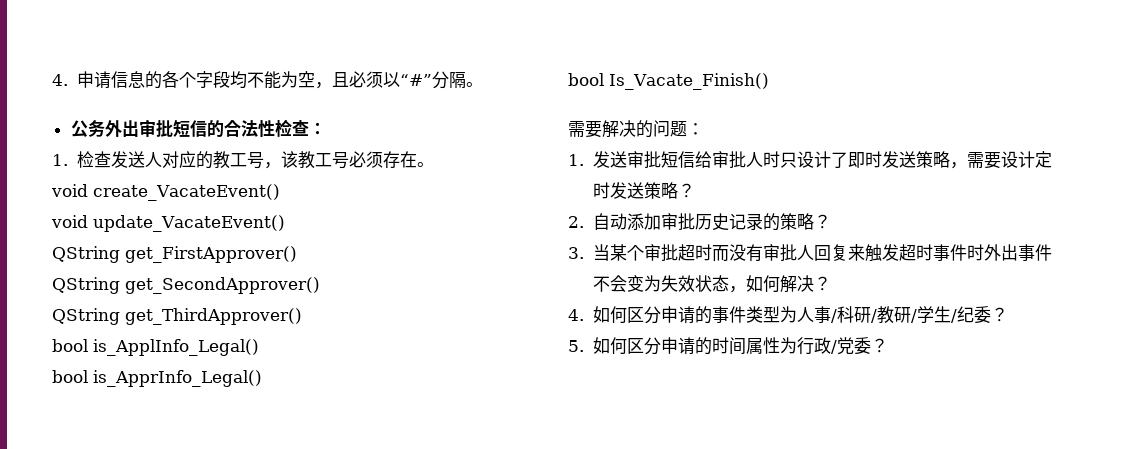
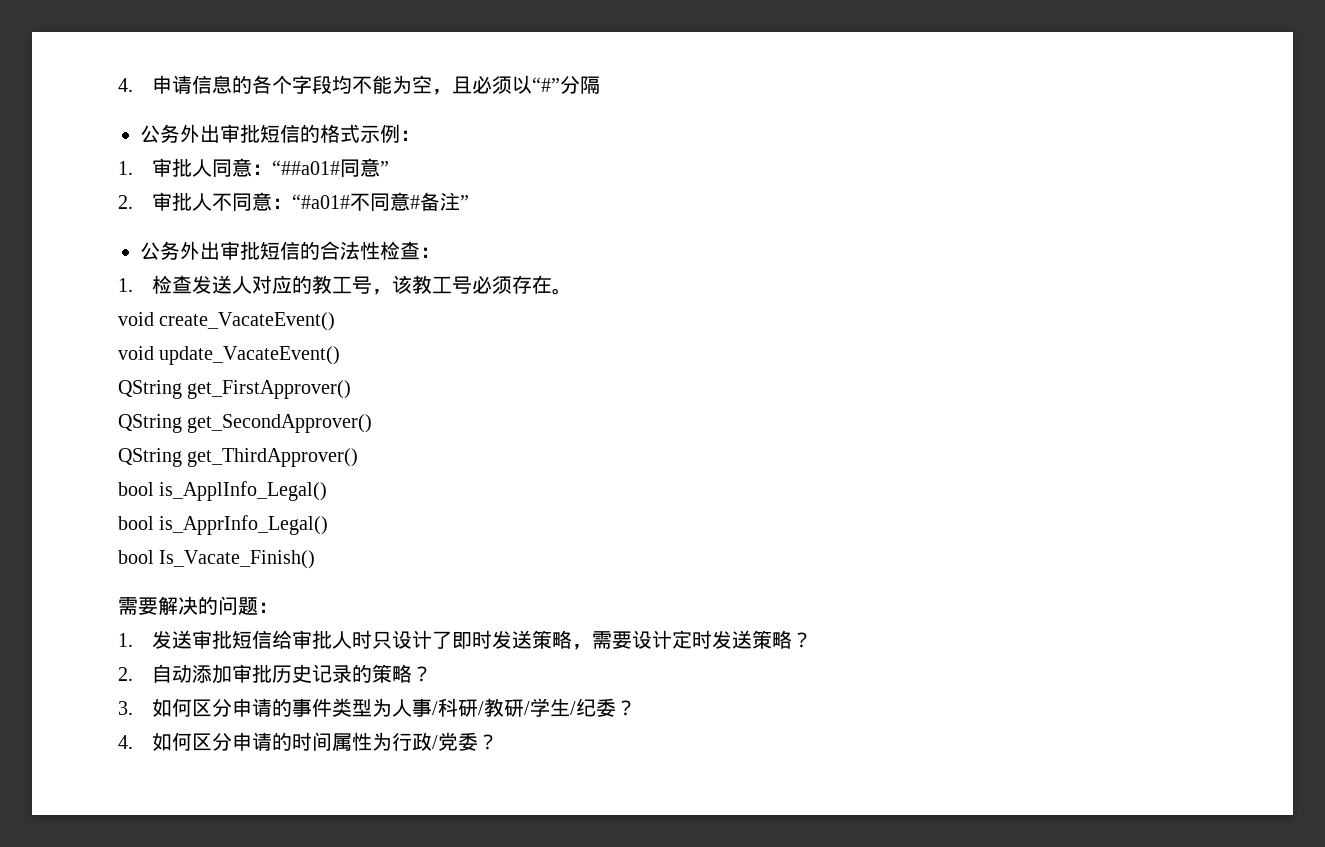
[465,82,483,87] 。 -> [140,124,420,143] [118,158,389,177] [118,192,469,211] // 公务外出审批短信的格式示例： // 1.审批人同意：“##a01#同意” // 2.审批人不同意：“#a01#不同意#备注”
[592,244,1052,262] [592,275,831,293] [568,309,584,321] 当某个审批超时而没有审批人回复来触发超时事件时外出事件不会变为失效状态，如何解决？ // 4. -> (133, 708) none
[568,340,584,352] 5. -> [118,735,133,749] 4.

